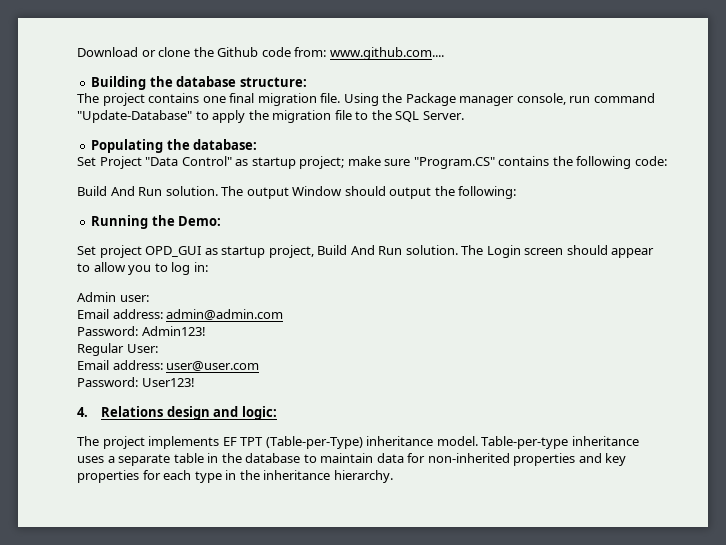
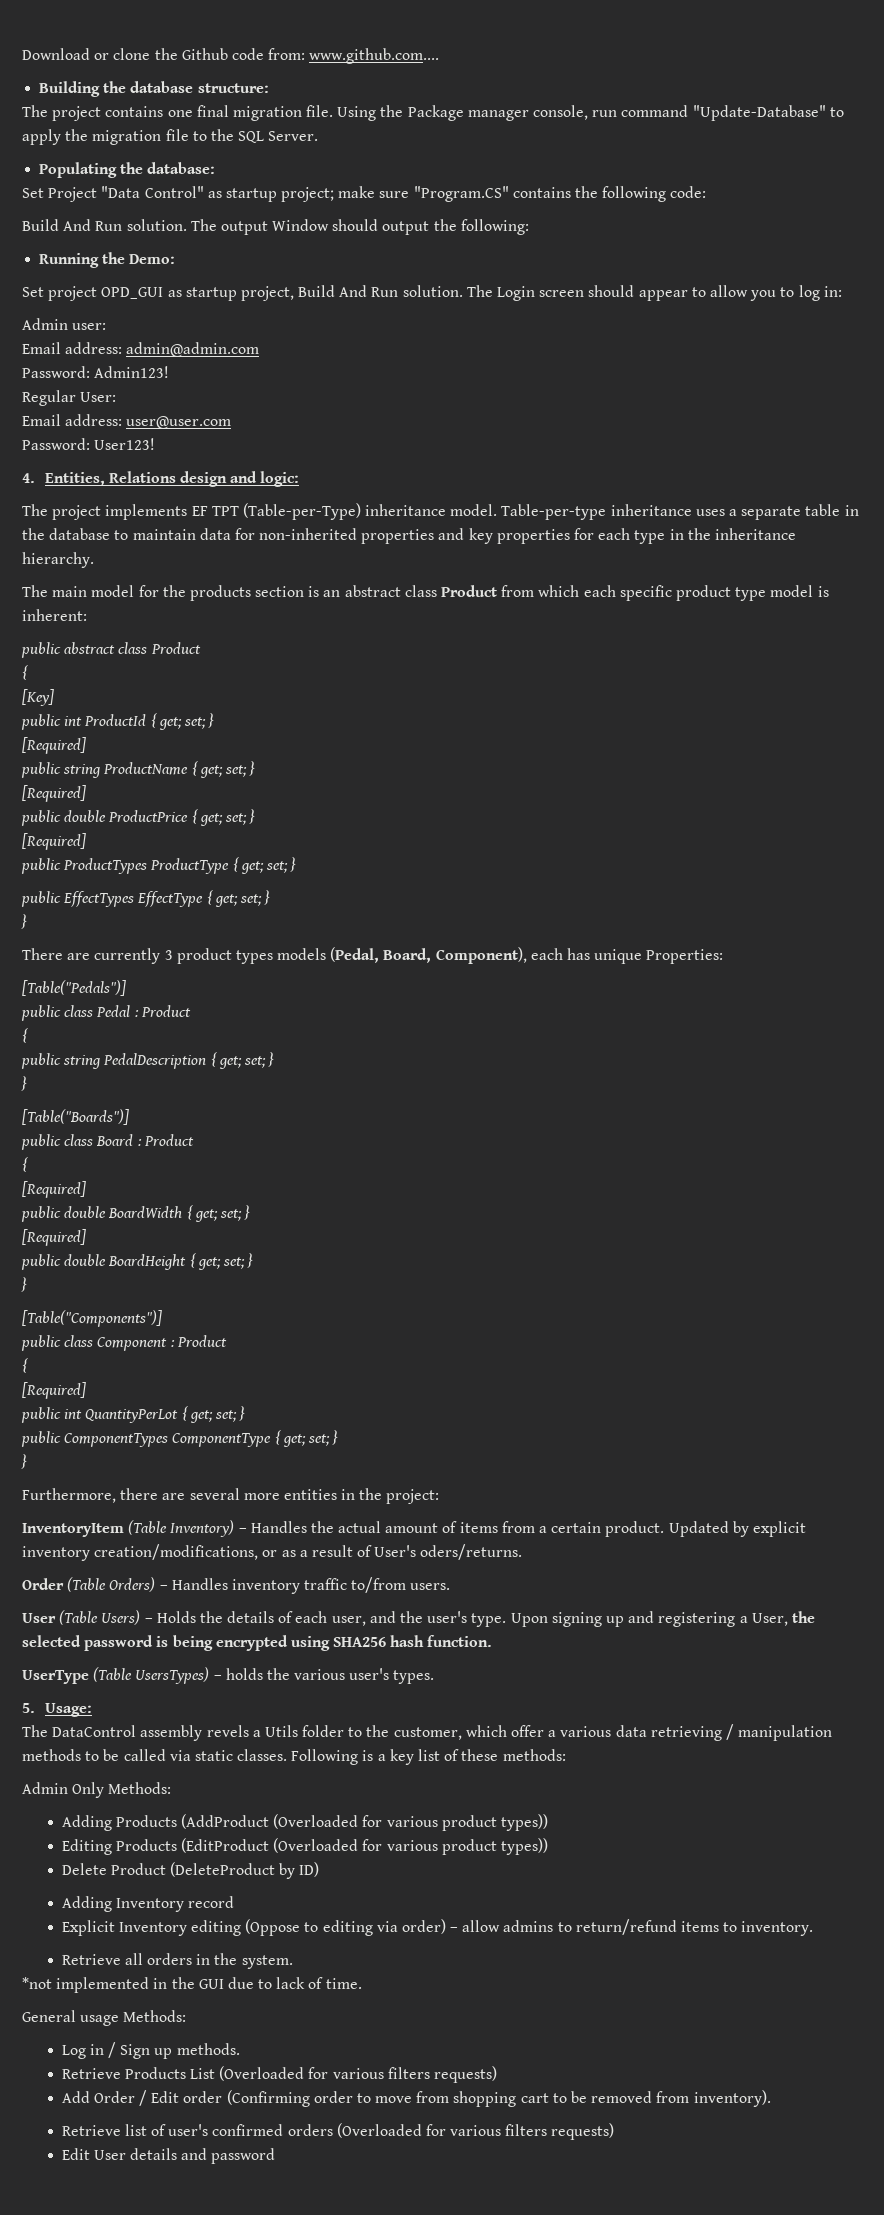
(88, 412) none -> [44,472,105,486] Entities,
(393, 476) none -> [22,585,829,601] [22,609,87,621] [21,642,201,658] [22,665,28,680] [22,689,54,706] [21,713,215,730] [22,737,86,754] [21,761,256,778] [22,785,86,802] [21,809,256,826] [22,833,86,850] [21,857,297,874] [21,890,271,907] [21,914,27,929] [22,947,724,964] [22,980,126,996] [21,1005,191,1021] [22,1028,28,1043] [21,1052,275,1069] [21,1076,27,1091] [22,1109,129,1125] [21,1134,194,1150] [22,1157,28,1172] [22,1181,86,1198] [21,1205,251,1222] [22,1229,86,1246] [21,1253,254,1270] [21,1277,27,1292] [22,1310,162,1327] [21,1335,227,1351] [22,1358,28,1373] [22,1382,86,1399] [21,1406,246,1423] [21,1430,339,1447] [21,1454,27,1469] [22,1488,440,1504] [22,1520,806,1537] [22,1544,523,1561] [22,1577,451,1594] [22,1610,815,1627] [22,1635,493,1651] [22,1667,435,1684] [22,1703,92,1717] [22,1724,833,1741] [22,1749,566,1765] [22,1782,172,1798] [61,1814,548,1831] [61,1838,548,1855] [61,1862,320,1879] [61,1896,234,1912] [61,1919,814,1936] [61,1953,293,1969] [22,1977,362,1993] [22,2010,187,2026] [61,2042,240,2059] [61,2066,497,2083] [61,2090,771,2107] [61,2123,615,2140] [61,2148,276,2164] // The main model for the products section is an abstract class Product from which each specific product type model is inherent: // public abstract class Product // { // [Key] // public int ProductId { get; set; } // [Required] // public string ProductName { get; set; } // [Required] // public double ProductPrice { get; set; } // [Required] // public ProductTypes ProductType { get; set; } // public EffectTypes EffectType { get; set; } // } // There are currently 3 product types models (Pedal, Board, Component), each has unique Properties: // [Table("Pedals")] // public class Pedal : Product // { // public string PedalDescription { get; set; } // } // [Table("Boards")] // public class Board : Product // { // [Required] // public double BoardWidth { get; set; } // [Required] // public double BoardHeight { get; set; } // } // [Table("Components")] // public class Component : Product // { // [Required] // public int QuantityPerLot { get; set; } // public ComponentTypes ComponentType { get; set; } // } // Furthermore, there are several more entities in the project: // InventoryItem (Table Inventory) – Handles the actual amount of items from a certain product. Updated by explicit inventory creation/modifications, or as a result of User's oders/returns. // Order (Table Orders) – Handles inventory traffic to/from users. // User (Table Users) – Holds the details of each user, and the user's type. Upon signing up and registering a User, the selected password is being encrypted using SHA256 hash function. // UserType (Table UsersTypes) – holds the various user's types. // 5. Usage: // The DataControl assembly revels a Utils folder to the customer, which offer a various data retrieving / manipulation methods to be called via static classes. Following is a key list of these methods: // Admin Only Methods: // Adding Products (AddProduct (Overloaded for various product types)) // Editing Products (EditProduct (Overloaded for various product types)) // Delete Product (DeleteProduct by ID) // Adding Inventory record // Explicit Inventory editing (Oppose to editing via order) – allow admins to return/refund items to inventory. // Retrieve all orders in the system. // *not implemented in the GUI due to lack of time. // General usage Methods: // Log in / Sign up methods. // Retrieve Products List (Overloaded for various filters requests) // Add Order / Edit order (Confirming order to move from shopping cart to be removed from inventory). // Retrieve list of user's confirmed orders (Overloaded for various filters requests) // Edit User details and password

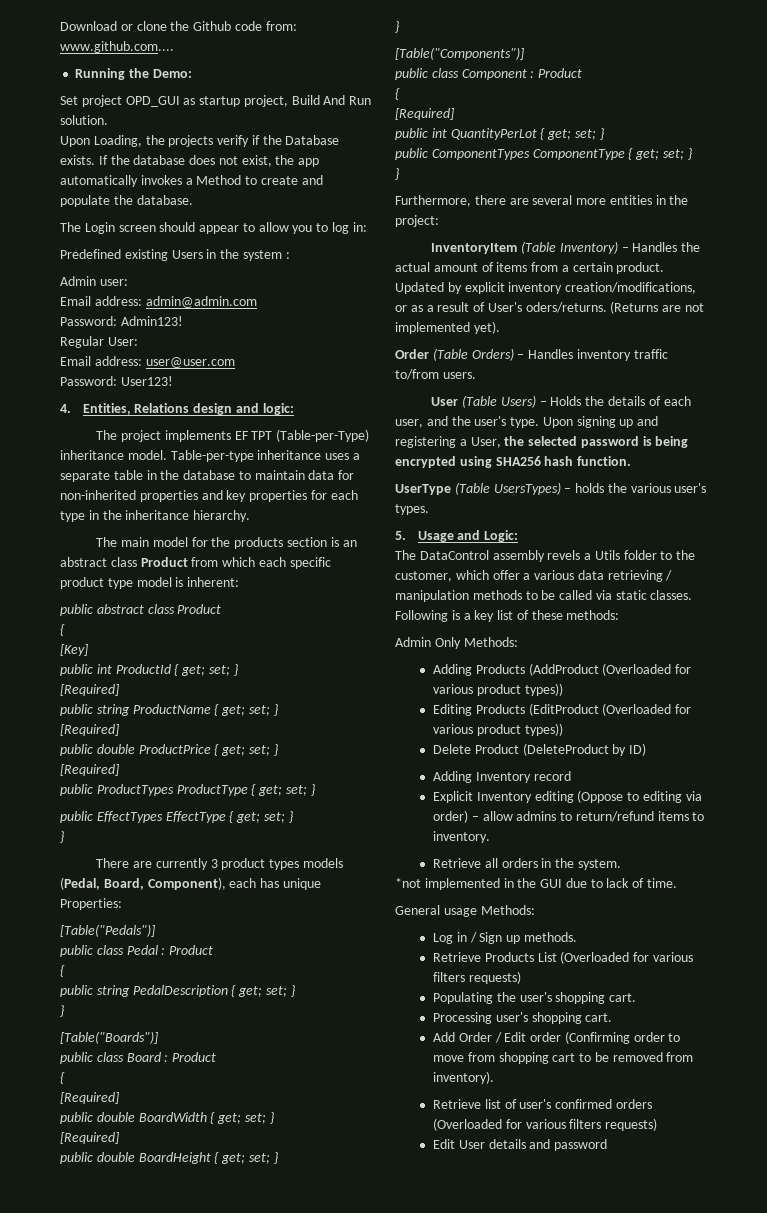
[39,81,269,97] [22,105,844,121] [22,129,319,145] [39,162,216,178] [22,186,707,202] [22,219,529,235] // Building the database structure: // The project contains one final migration file. Using the Package manager console, run command "Update-Database" to apply the migration file to the SQL Server. // Populating the database: // Set Project "Data Control" as startup project; make sure "Program.CS" contains the following code: // Build And Run solution. The output Window should output the following: -> (174, 47) none
(463, 291) none -> [60,135,340,147] [60,155,320,167] [60,175,323,187] [60,195,193,207] // Upon Loading, the projects verify if the Database exists. If the database does not exist, the app automatically invokes a Method to create and populate the database. //
(842, 291) none -> [60,249,290,261] // Predefined existing Users in the system :
(523, 1552) none -> [610,301,705,314] [395,321,500,334] (Returns are not implemented yet).
[44,1703,92,1717] Usage: -> [417,530,519,542] Usage and Logic:
(497, 2074) none -> [432,992,637,1004] [432,1012,613,1024] // Populating the user's shopping cart. // Processing user's shopping cart.

